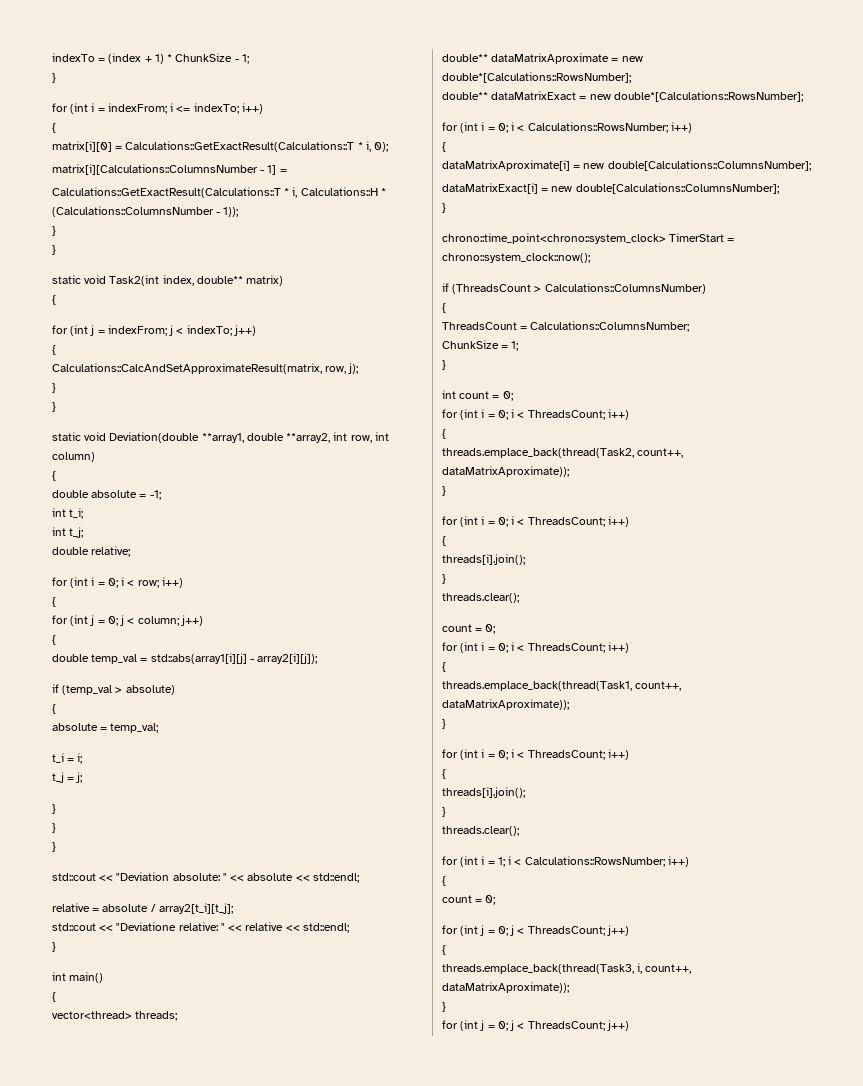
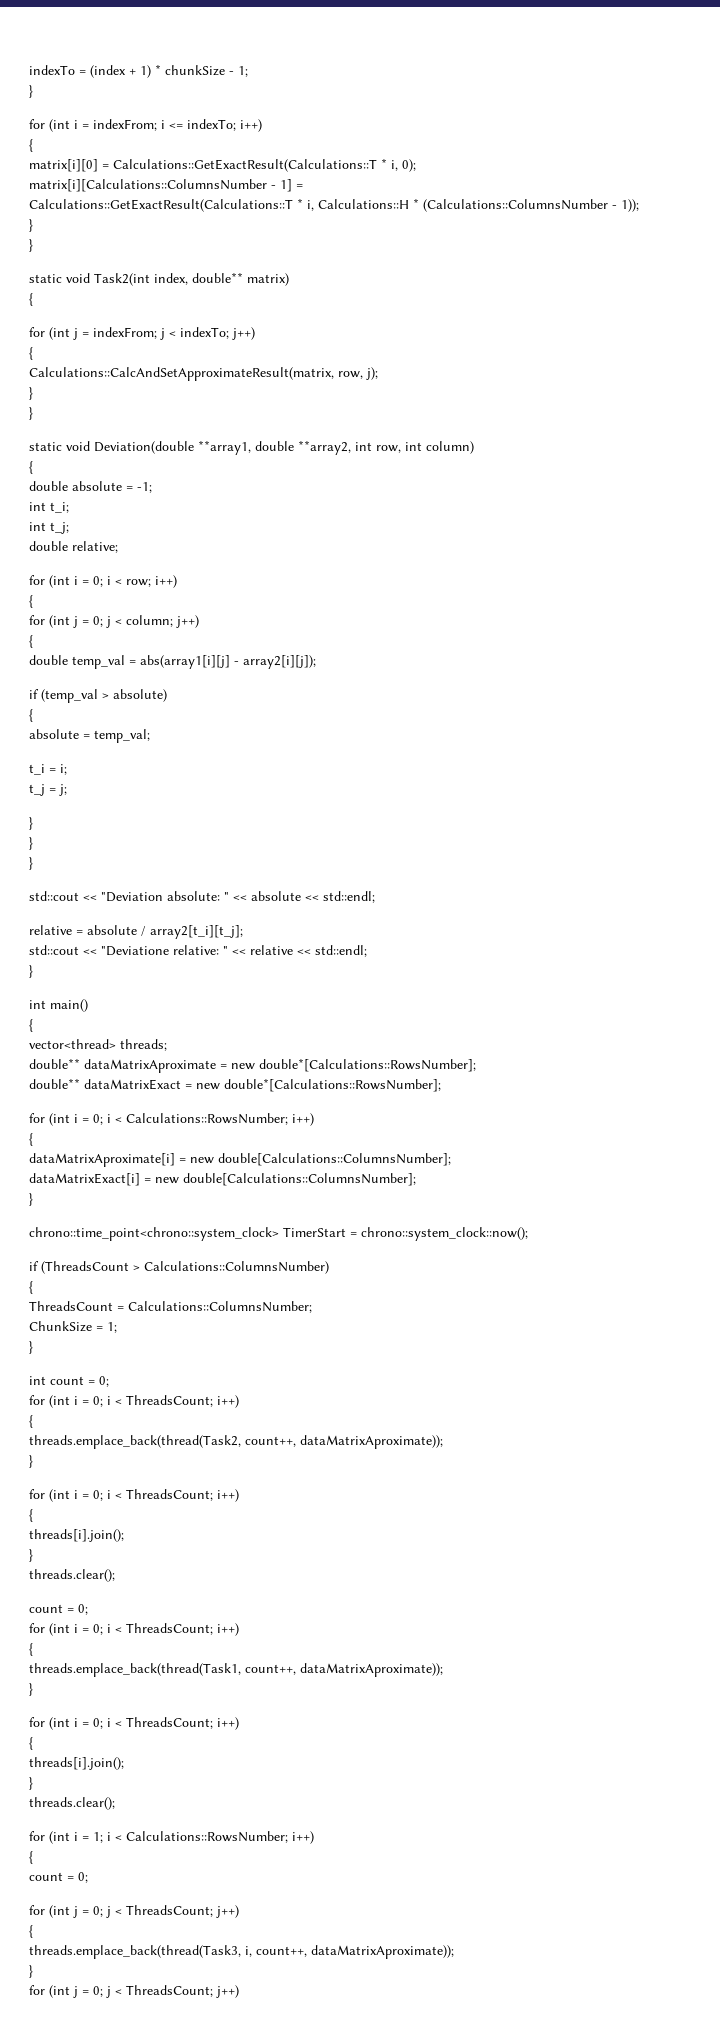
[175,53,233,62] ChunkSize -> [165,65,225,76] chunkSize
[150,653,247,664] std::abs(array1[i][j] -> [140,655,230,669] abs(array1[i][j]

